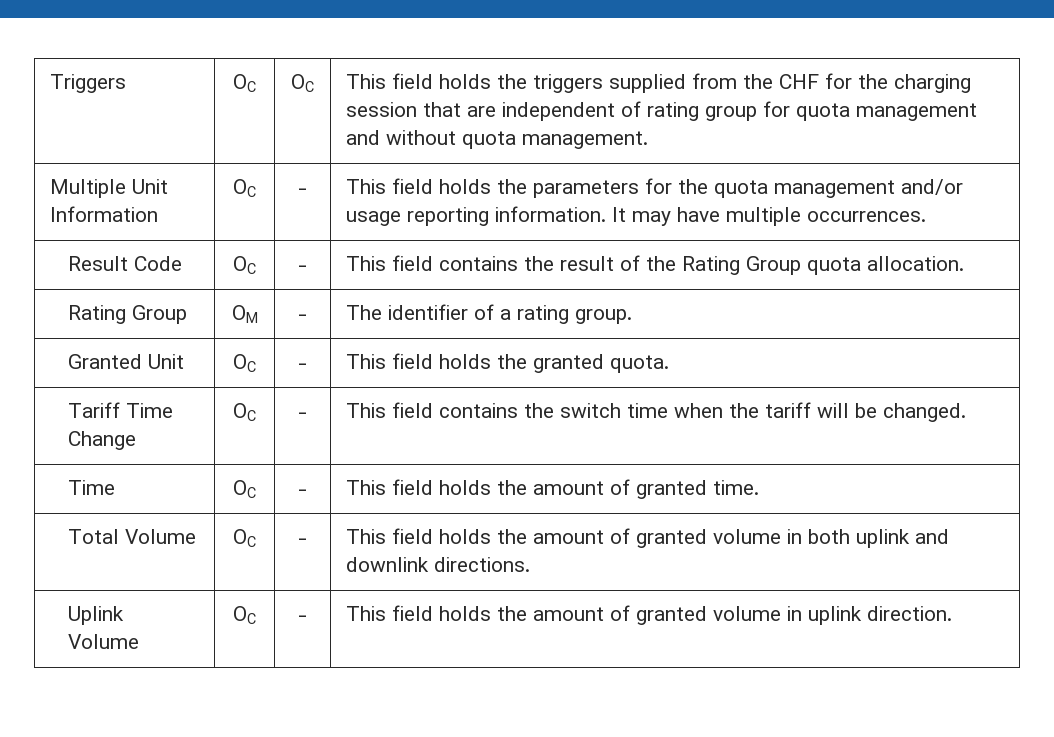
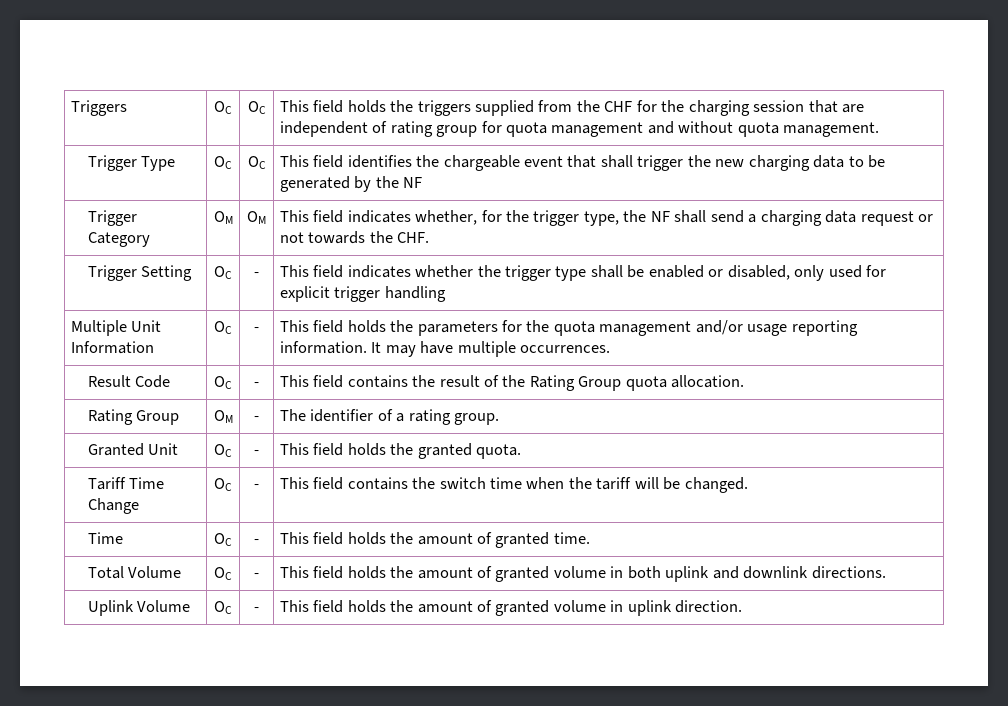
(649, 140) none -> [87,155,176,171] [214,156,232,169] [247,156,266,169] [279,155,886,171] [279,176,423,192] [87,210,137,226] [87,232,150,247] [213,211,233,224] [247,211,266,224] [279,210,934,226] [279,231,430,244] [87,265,193,281] [214,266,232,279] [254,272,259,277] [279,265,887,281] [279,286,446,302] // Trigger Type | OC | OC | This field identifies the chargeable event that shall trigger the new charging data to be generated by the NF // Trigger Category | OM | OM | This field indicates whether, for the trigger type, the NF shall send a charging data request or not towards the CHF. // Trigger Setting | OC | - | This field indicates whether the trigger type shall be enabled or disabled, only used for explicit trigger handling

